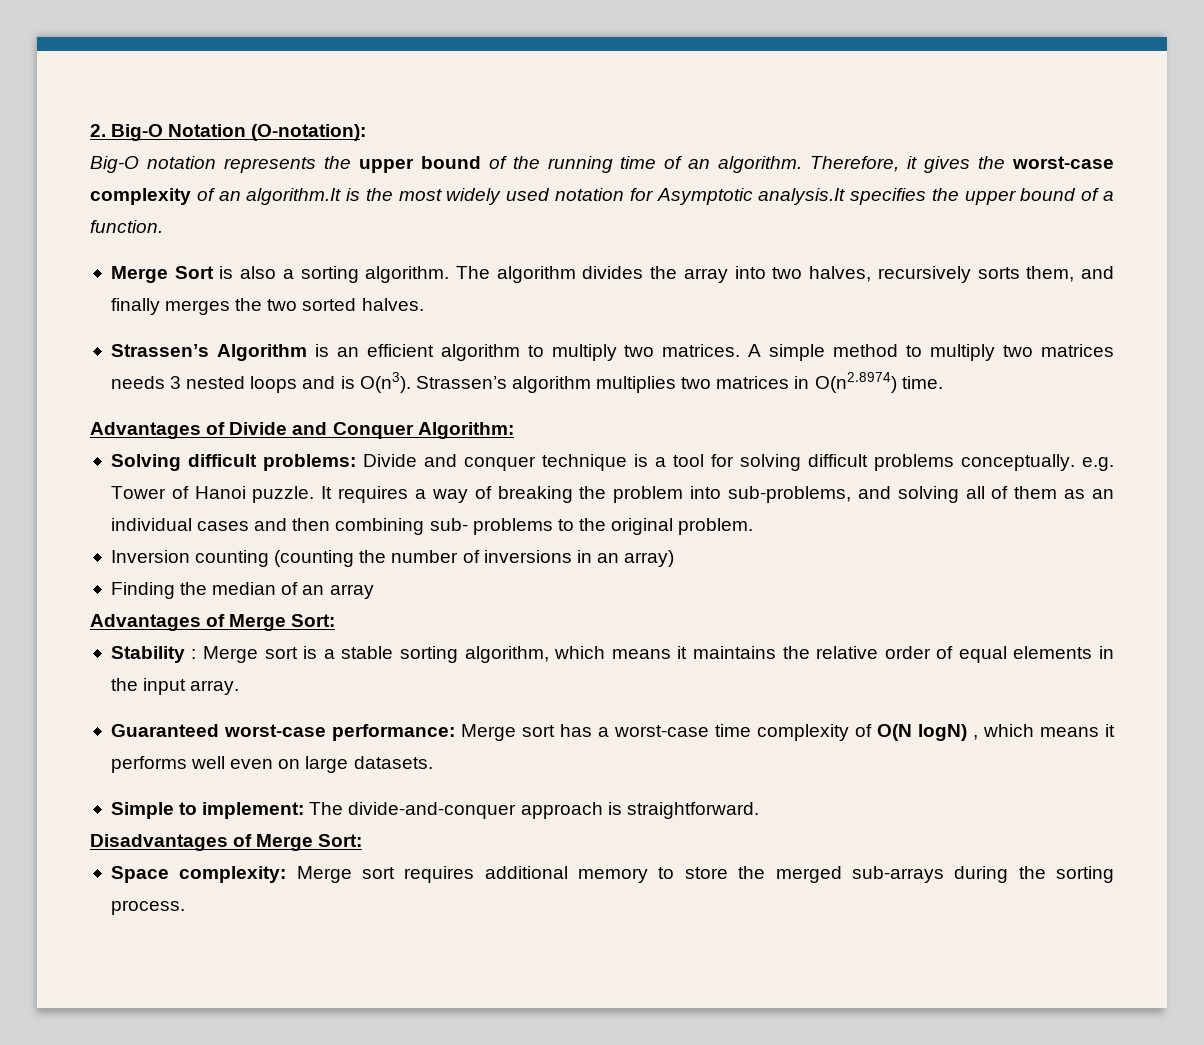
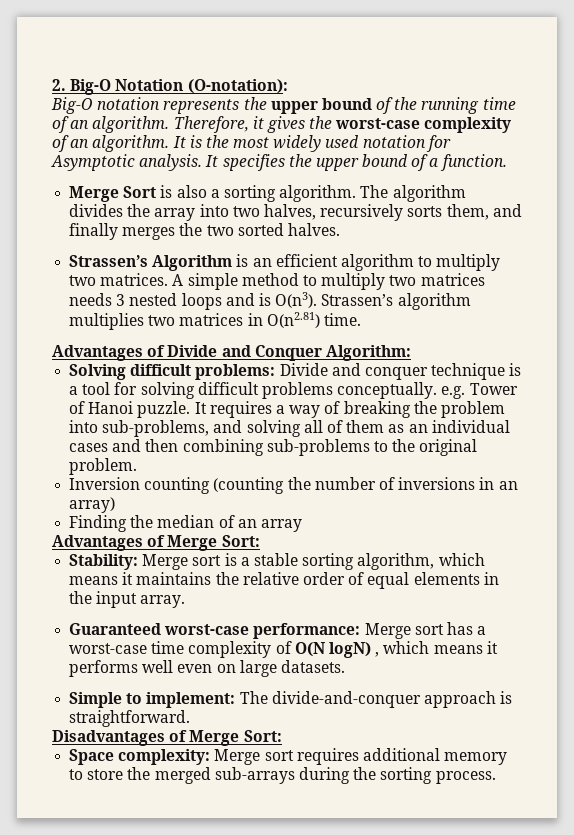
[246,188,342,205] algorithm.It -> [92,135,186,152] algorithm. It
[758,188,846,205] analysis.It -> [139,154,219,171] analysis. It
[814,372,897,393] O(n2.8974) -> [266,312,320,328] O(n2.81)
[429,518,553,535] sub- problems -> [266,439,370,456] sub-problems
[110,646,197,663] Stability : -> [69,554,139,570] Stability:

